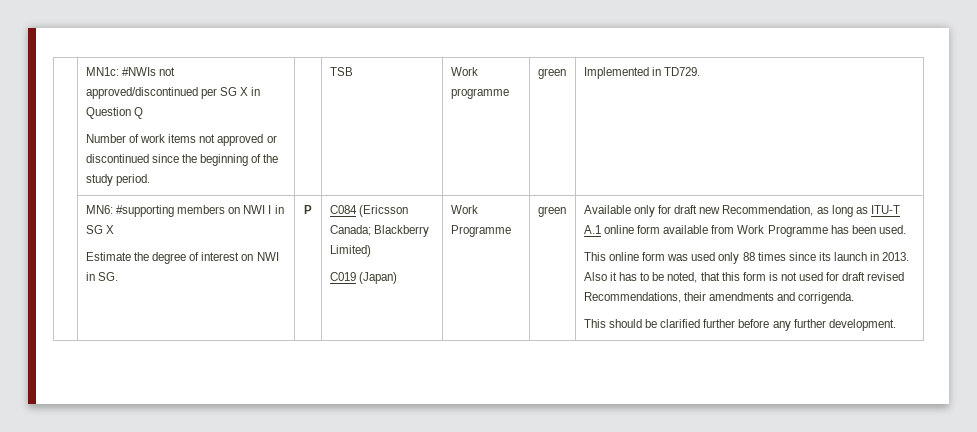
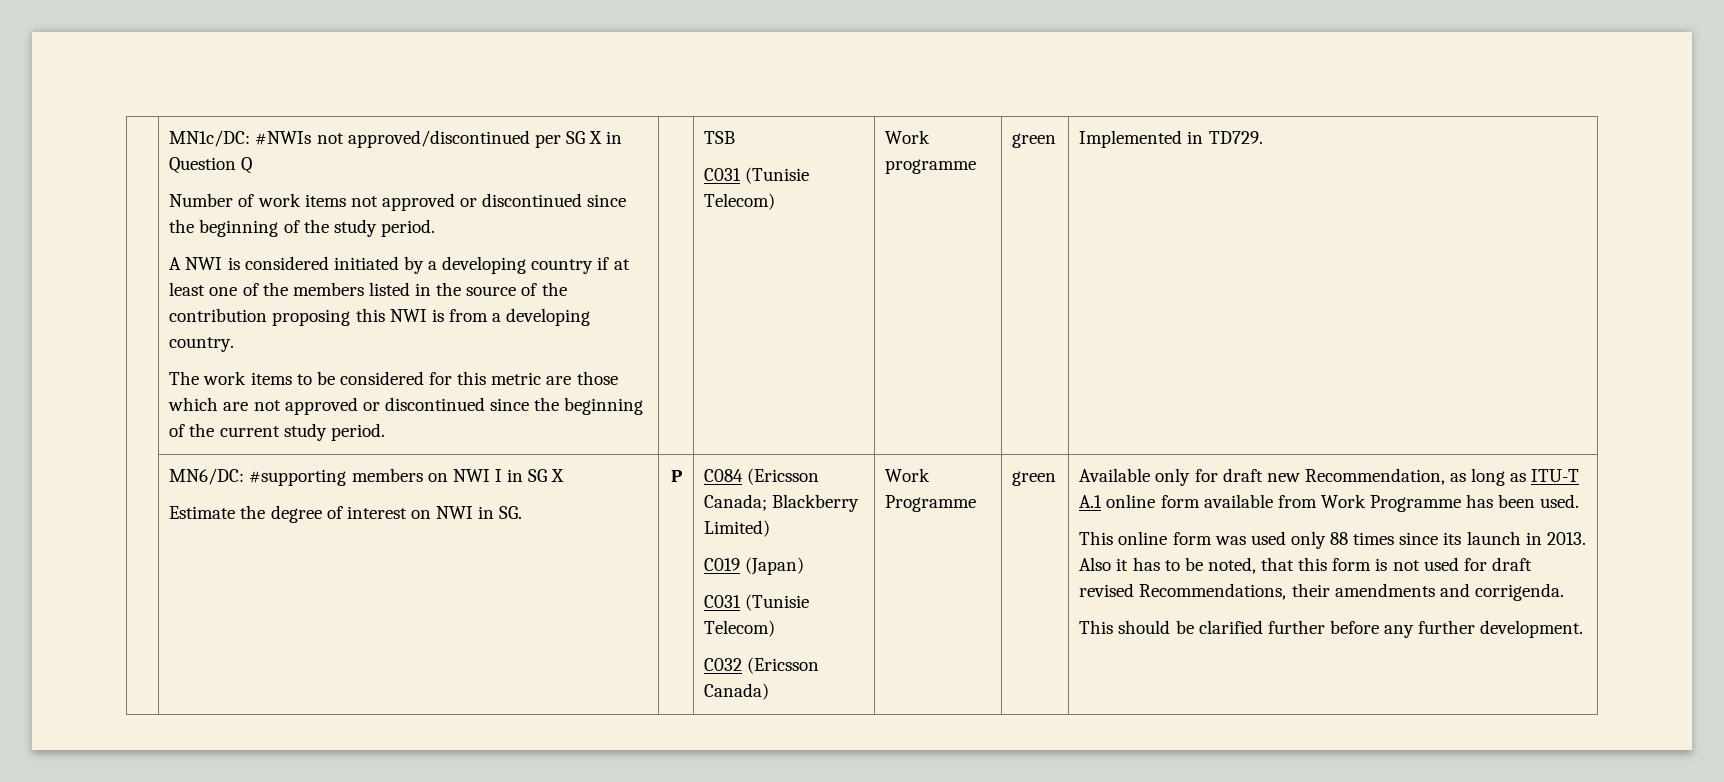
[85,67,119,76] | MN1c: -> [169,130,251,147] | MN1c/DC:
[329,67,353,76] | | TSB -> [169,256,630,274] [169,282,567,296] [169,308,591,326] [169,337,235,352] [169,371,618,385] [168,397,644,415] [169,423,385,441] [704,131,736,144] [704,167,810,184] [704,193,776,210] // A NWI is considered initiated by a developing country if at least one of the members listed in the source of the contribution proposing this NWI is from a developing country. // The work items to be considered for this metric are those which are not approved or discontinued since the beginning of the current study period. | | TSB // C031 (Tunisie Telecom)
[85,205,113,214] MN6: -> [169,468,245,485] MN6/DC:
(398, 278) none -> [704,594,810,611] [704,620,776,637] [704,657,820,674] [704,683,770,700] // C031 (Tunisie Telecom) // C032 (Ericsson Canada)

